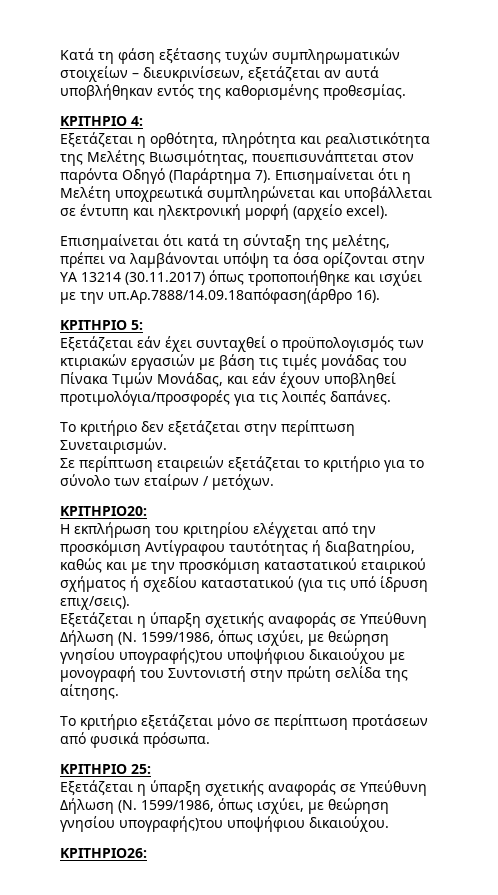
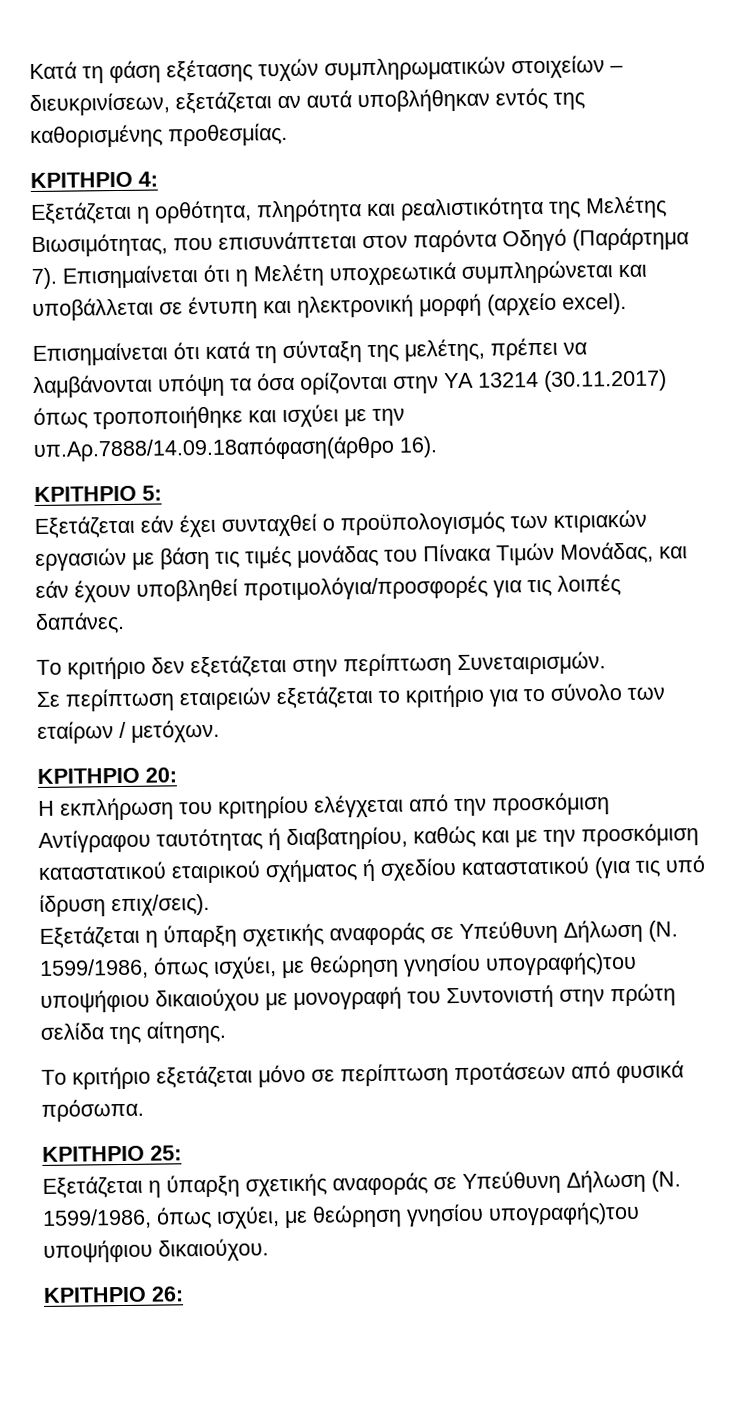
[252,150,378,162] πουεπισυνάπτεται -> [173,231,357,251] που επισυνάπτεται
[60,506,147,516] ΚΡΙΤΗΡΙΟ20: -> [37,767,177,784] ΚΡΙΤΗΡΙΟ 20:
[60,848,147,858] ΚΡΙΤΗΡΙΟ26: -> [43,1286,184,1303] ΚΡΙΤΗΡΙΟ 26:

